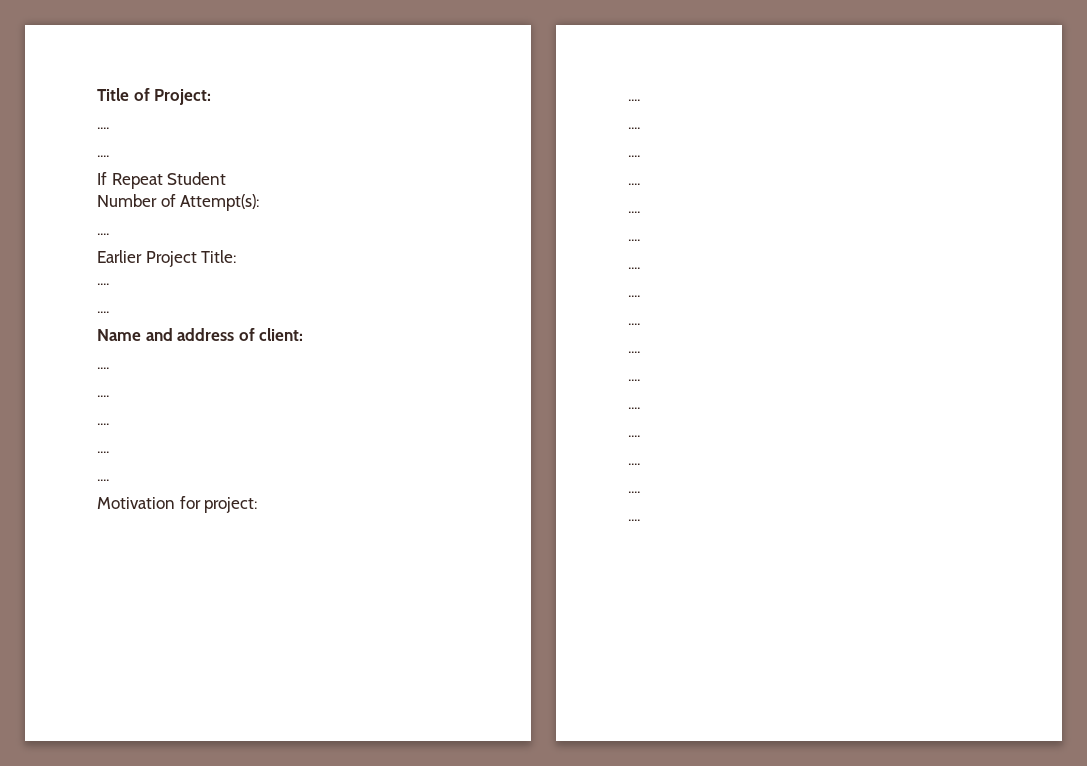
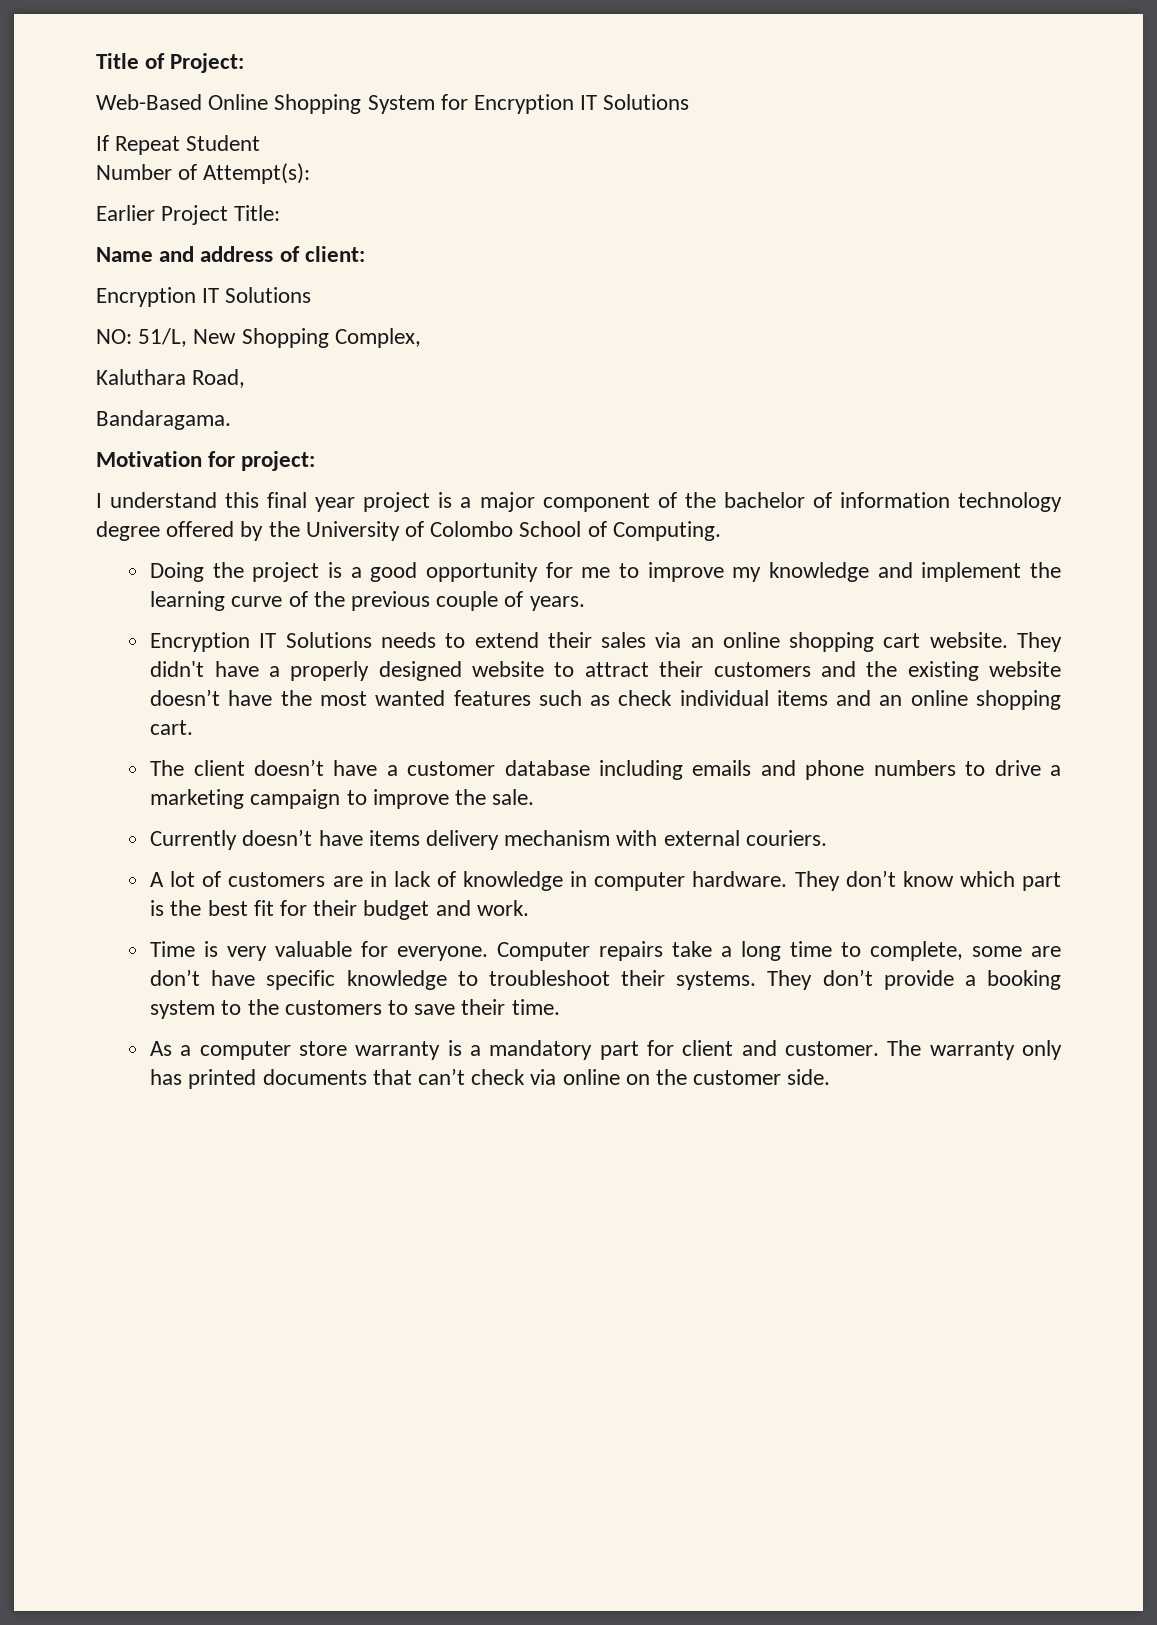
[97,127,109,129] [97,155,109,157] .... // .... -> [96,94,690,114] Web-Based Online Shopping System for Encryption IT Solutions
[97,233,109,235] // .... -> (311, 173) none
[97,283,109,285] [97,311,109,313] // .... // .... -> (281, 213) none
[97,367,109,369] [97,395,109,397] [97,423,109,425] [97,451,109,453] [97,479,109,481] [97,496,258,513] [628,99,640,101] [628,127,640,129] [628,155,640,157] [628,183,640,185] [628,211,640,213] [628,239,640,241] [628,267,640,269] [628,295,640,297] [628,323,640,325] [628,351,640,353] [628,379,640,381] [628,407,640,409] [628,435,640,437] [628,463,640,465] [628,491,640,493] [628,519,640,521] .... // .... // .... // .... // .... // Motivation for project: // .... // .... // .... // .... // .... // .... // .... // .... // .... // .... // .... // .... // .... // .... // .... // .... -> [96,287,312,307] [96,328,421,348] [96,369,246,388] [96,410,231,430] [96,451,316,471] [96,492,1062,512] [96,521,721,541] [150,562,1061,582] [150,591,585,611] [150,632,1062,652] [150,661,1061,681] [150,689,1061,710] [150,720,194,735] [150,759,1061,780] [150,789,535,809] [150,829,827,850] [150,870,1062,891] [150,900,529,920] [150,941,1061,961] [150,969,1061,990] [150,999,560,1019] [150,1040,1063,1060] [150,1068,831,1089] Encryption IT Solutions // NO: 51/L, New Shopping Complex, // Kaluthara Road, // Bandaragama. // Motivation for project: // I understand this final year project is a major component of the bachelor of information technology degree offered by the University of Colombo School of Computing. // Doing the project is a good opportunity for me to improve my knowledge and implement the learning curve of the previous couple of years. // Encryption IT Solutions needs to extend their sales via an online shopping cart website. They didn't have a properly designed website to attract their customers and the existing website doesn’t have the most wanted features such as check individual items and an online shopping cart. // The client doesn’t have a customer database including emails and phone numbers to drive a marketing campaign to improve the sale. // Currently doesn’t have items delivery mechanism with external couriers. // A lot of customers are in lack of knowledge in computer hardware. They don’t know which part is the best fit for their budget and work. // Time is very valuable for everyone. Computer repairs take a long time to complete, some are don’t have specific knowledge to troubleshoot their systems. They don’t provide a booking system to the customers to save their time. // As a computer store warranty is a mandatory part for client and customer. The warranty only has printed documents that can’t check via online on the customer side.

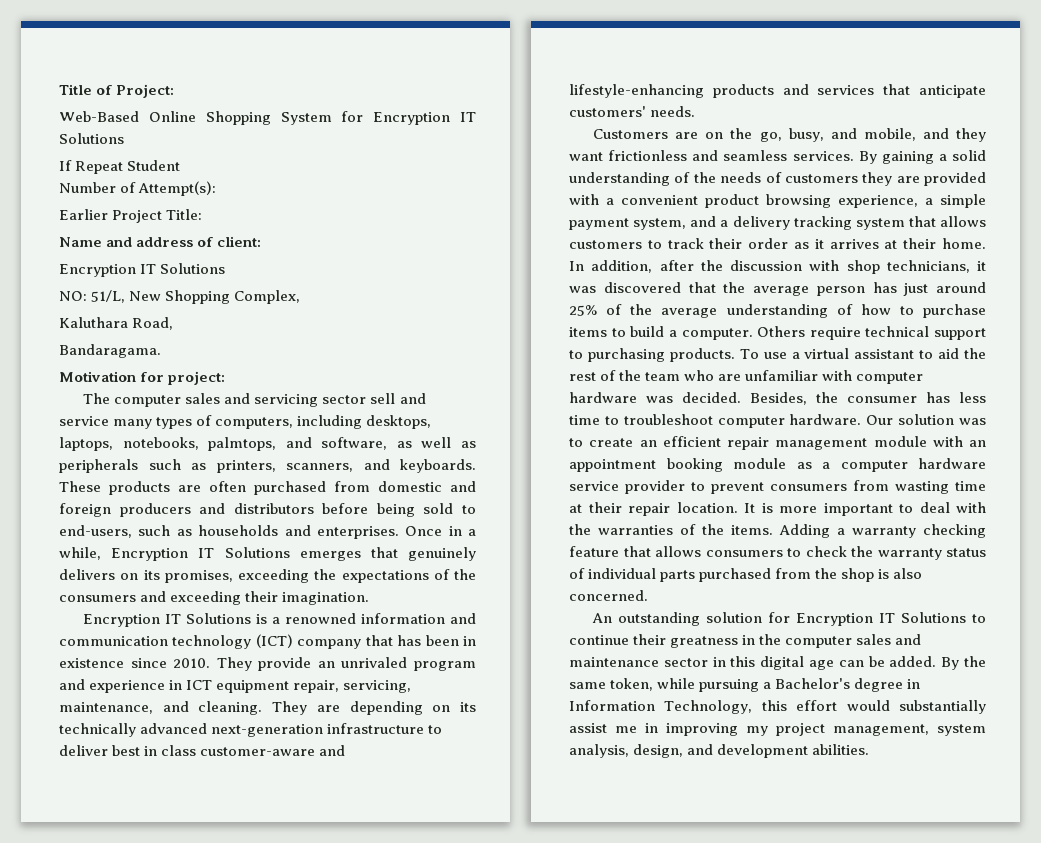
[96,492,1062,512] [96,521,721,541] [150,562,1061,582] [150,591,585,611] [150,632,1062,652] [150,661,1061,681] [150,689,1061,710] [150,720,194,735] [150,759,1061,780] [150,789,535,809] [150,829,827,850] [150,870,1062,891] [150,900,529,920] [150,941,1061,961] [150,969,1061,990] [150,999,560,1019] [150,1040,1063,1060] [150,1068,831,1089] I understand this final year project is a major component of the bachelor of information technology degree offered by the University of Colombo School of Computing. // Doing the project is a good opportunity for me to improve my knowledge and implement the learning curve of the previous couple of years. // Encryption IT Solutions needs to extend their sales via an online shopping cart website. They didn't have a properly designed website to attract their customers and the existing website doesn’t have the most wanted features such as check individual items and an online shopping cart. // The client doesn’t have a customer database including emails and phone numbers to drive a marketing campaign to improve the sale. // Currently doesn’t have items delivery mechanism with external couriers. // A lot of customers are in lack of knowledge in computer hardware. They don’t know which part is the best fit for their budget and work. // Time is very valuable for everyone. Computer repairs take a long time to complete, some are don’t have specific knowledge to troubleshoot their systems. They don’t provide a booking system to the customers to save their time. // As a computer store warranty is a mandatory part for client and customer. The warranty only has printed documents that can’t check via online on the customer side. -> [83,393,426,407] [59,415,432,429] [59,437,476,451] [59,459,476,473] [59,481,476,495] [59,503,476,517] [59,525,476,539] [59,547,476,561] [59,569,476,583] [59,591,370,605] [83,613,476,627] [59,634,477,649] [59,657,476,671] [59,679,412,693] [59,701,477,715] [59,723,443,737] [59,745,346,756] [569,84,986,98] [569,106,696,117] [593,128,986,142] [569,150,986,164] [569,172,986,186] [569,194,986,208] [569,216,986,230] [569,238,986,249] [569,260,986,274] [569,282,986,296] [569,304,986,318] [569,326,986,340] [569,348,987,362] [569,370,924,384] [569,392,986,405] [569,414,987,428] [569,436,986,450] [569,458,986,472] [569,480,986,494] [569,502,986,516] [569,524,986,538] [569,546,986,560] [569,568,923,582] [569,590,648,601] [592,612,986,626] [569,634,922,648] [569,656,987,670] [569,678,921,692] [569,700,986,714] [569,723,986,736] [569,744,870,758] The computer sales and servicing sector sell and service many types of computers, including desktops, laptops, notebooks, palmtops, and software, as well as peripherals such as printers, scanners, and keyboards. These products are often purchased from domestic and foreign producers and distributors before being sold to end-users, such as households and enterprises. Once in a while, Encryption IT Solutions emerges that genuinely delivers on its promises, exceeding the expectations of the consumers and exceeding their imagination. // Encryption IT Solutions is a renowned information and communication technology (ICT) company that has been in existence since 2010. They provide an unrivaled program and experience in ICT equipment repair, servicing, maintenance, and cleaning. They are depending on its technically advanced next-generation infrastructure to deliver best in class customer-aware and lifestyle-enhancing products and services that anticipate customers' needs. // Customers are on the go, busy, and mobile, and they want frictionless and seamless services. By gaining a solid understanding of the needs of customers they are provided with a convenient product browsing experience, a simple payment system, and a delivery tracking system that allows customers to track their order as it arrives at their home. In addition, after the discussion with shop technicians, it was discovered that the average person has just around 25% of the average understanding of how to purchase items to build a computer. Others require technical support to purchasing products. To use a virtual assistant to aid the rest of the team who are unfamiliar with computer hardware was decided. Besides, the consumer has less time to troubleshoot computer hardware. Our solution was to create an efficient repair management module with an appointment booking module as a computer hardware service provider to prevent consumers from wasting time at their repair location. It is more important to deal with the warranties of the items. Adding a warranty checking feature that allows consumers to check the warranty status of individual parts purchased from the shop is also concerned. // An outstanding solution for Encryption IT Solutions to continue their greatness in the computer sales and maintenance sector in this digital age can be added. By the same token, while pursuing a Bachelor's degree in Information Technology, this effort would substantially assist me in improving my project management, system analysis, design, and development abilities.

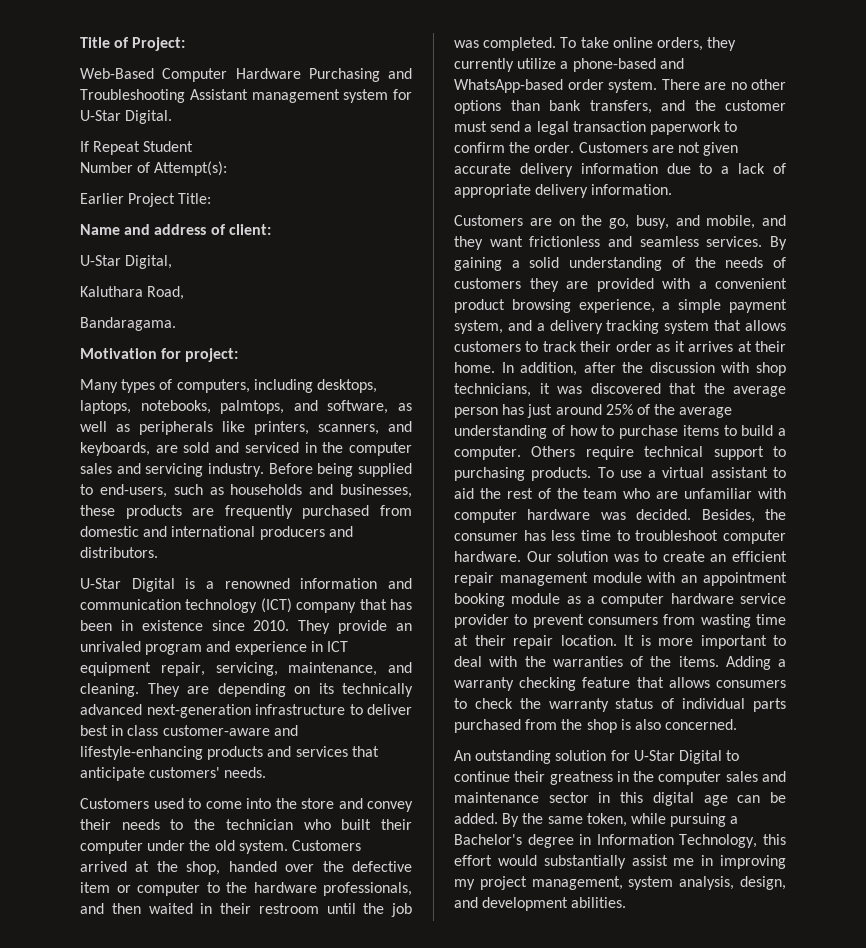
[148,111,476,125] [59,133,124,144] Online Shopping System for Encryption IT Solutions -> [162,68,412,82] [80,89,412,103] [80,110,173,124] Computer Hardware Purchasing and Troubleshooting Assistant management system for U-Star Digital.
[59,263,226,277] [59,290,301,304] Encryption IT Solutions // NO: 51/L, New Shopping Complex, -> [80,255,173,269] U-Star Digital,
[83,393,426,407] [59,416,153,429] The computer sales and servicing sector sell and service many -> [80,379,118,393] Many
[148,459,206,470] such as -> [222,421,245,432] like
[400,459,476,473] [59,481,476,495] [59,503,454,517] keyboards. These products are often purchased from domestic and foreign producers and distributors before being sold -> [80,442,413,456] [80,463,412,477] keyboards, are sold and serviced in the computer sales and servicing industry. Before being supplied
[316,526,476,539] [59,547,476,561] [59,569,476,583] [59,591,370,605] [83,613,252,627] enterprises. Once in a while, Encryption IT Solutions emerges that genuinely delivers on its promises, exceeding the expectations of the consumers and exceeding their imagination. // Encryption IT Solutions -> [340,484,412,498] [80,505,412,519] [80,526,353,540] [80,547,158,558] [80,578,175,592] businesses, these products are frequently purchased from domestic and international producers and distributors. // U-Star Digital
(696, 111) none -> [80,798,413,812] [80,819,412,830] [80,840,361,854] [80,861,412,875] [80,882,412,896] [80,903,412,917] [454,37,737,51] [454,58,684,72] [454,79,786,93] [454,100,786,114] [454,121,738,135] [454,142,739,156] [454,163,786,177] [454,184,673,198] // Customers used to come into the store and convey their needs to the technician who built their computer under the old system. Customers arrived at the shop, handed over the defective item or computer to the hardware professionals, and then waited in their restroom until the job was completed. To take online orders, they currently utilize a phone-based and WhatsApp-based order system. There are no other options than bank transfers, and the customer must send a legal transaction paperwork to confirm the order. Customers are not given accurate delivery information due to a lack of appropriate delivery information.
[796,612,967,626] Encryption IT Solutions -> [633,750,722,764] U-Star Digital

